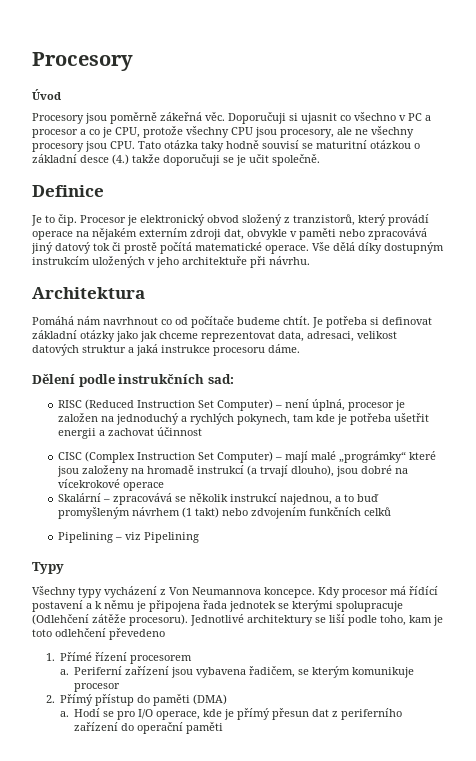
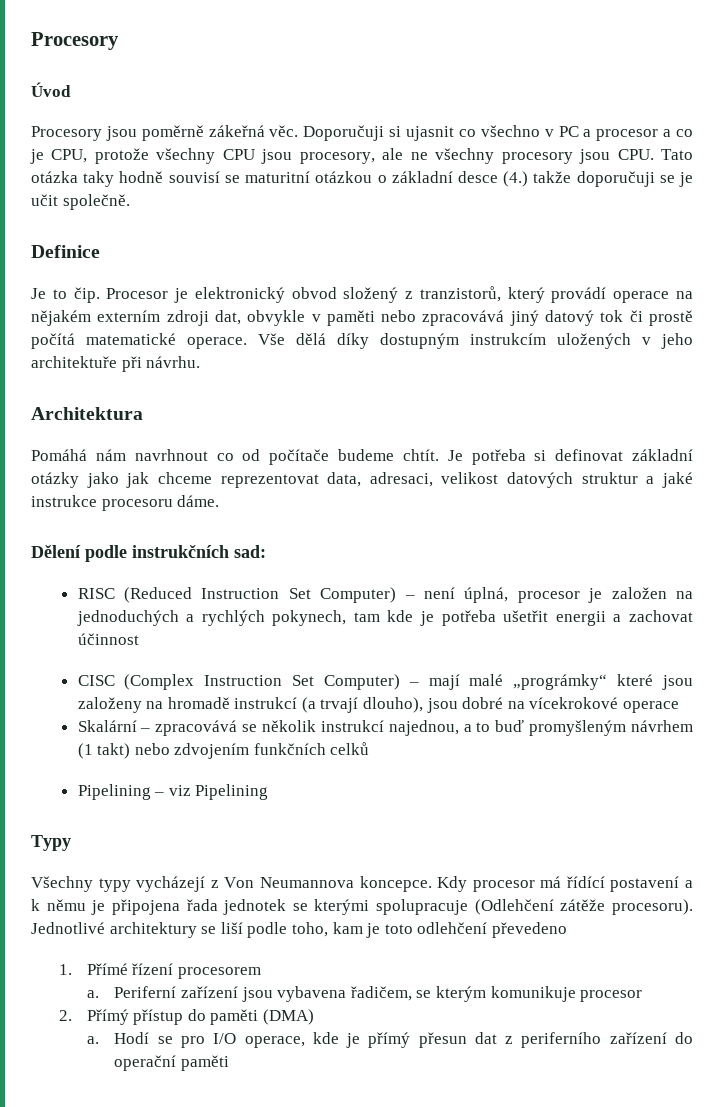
[136,344,158,356] jaká -> [661,472,693,488] jaké
[116,413,180,425] jednoduchý -> [76,610,179,626] jednoduchých
[104,586,157,598] vycházení -> [136,876,206,892] vycházejí

